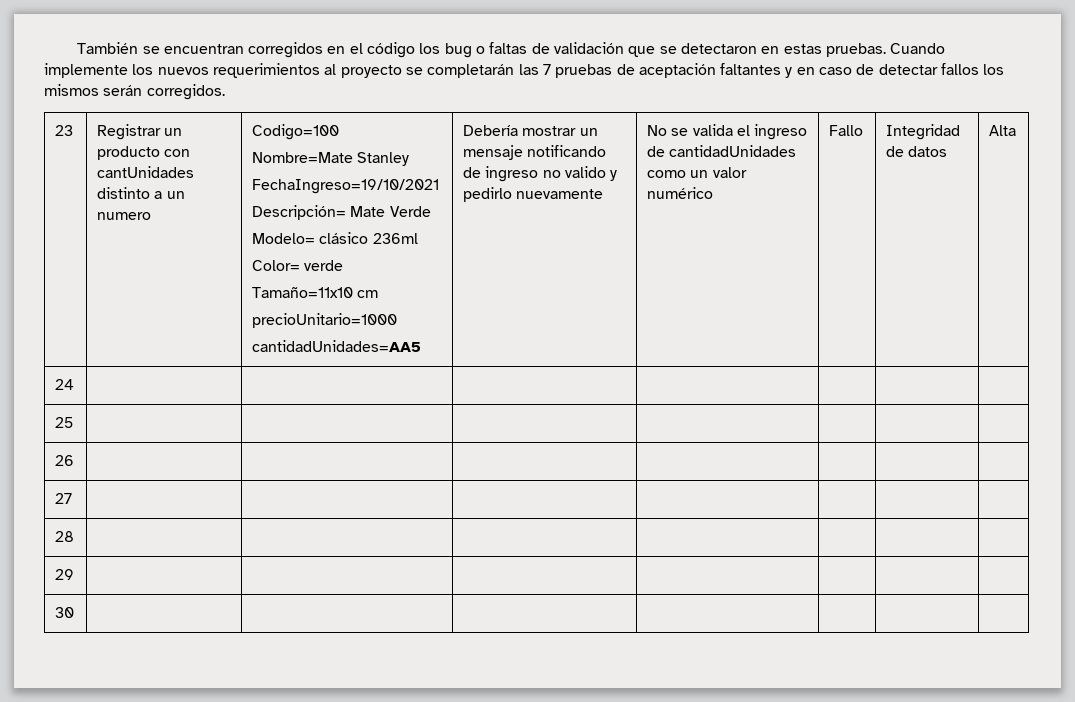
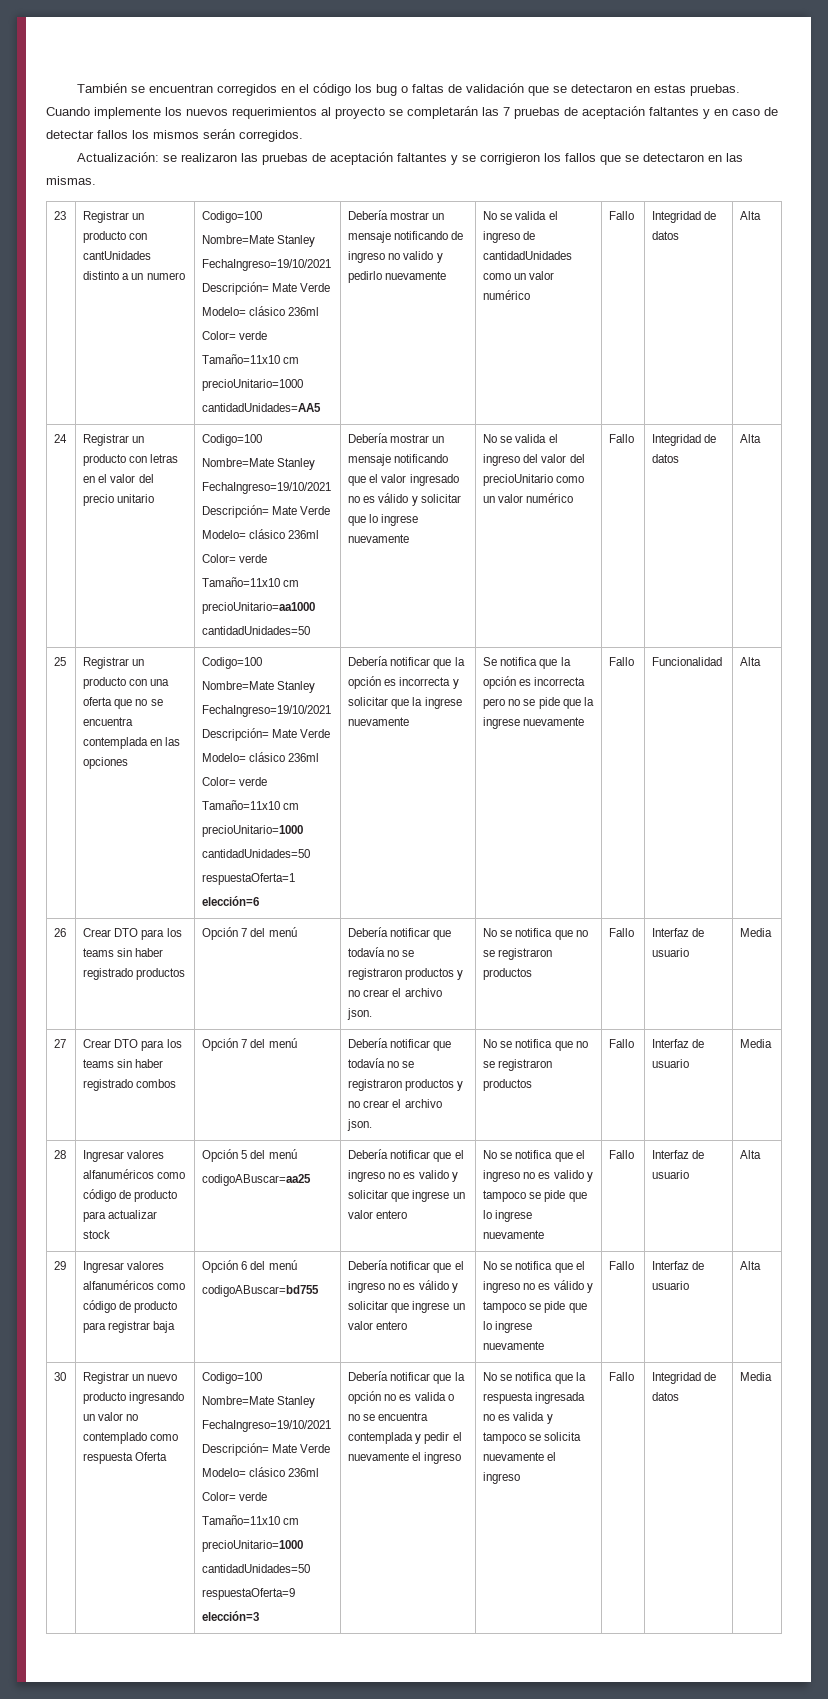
(225, 92) none -> [77,152,744,165] [46,176,96,185] // Actualización: se realizaron las pruebas de aceptación faltantes y se corrigieron los fallos que se detectaron en las mismas.
[55,417,74,428] [55,455,75,466] [55,493,73,504] [55,531,75,542] [55,569,75,580] [55,607,75,618] | | | | | | // 25 | | | | | | | // 26 | | | | | | | // 27 | | | | | | | // 28 | | | | | | | // 29 | | | | | | | // 30 | | | | | | | -> [83,434,145,446] [83,454,179,466] [83,474,154,483] [83,494,155,506] [202,434,263,446] [202,458,316,470] [202,482,332,494] [202,505,331,518] [202,529,320,539] [202,554,268,563] [202,577,300,587] [202,602,316,614] [202,626,311,635] [348,433,445,443] [348,454,449,466] [348,474,459,486] [348,493,461,506] [348,514,419,526] [348,534,410,543] [483,434,558,443] [483,454,585,466] [483,474,585,486] [483,493,574,503] [609,434,635,443] [652,434,717,446] [652,454,680,463] [740,434,762,443] [54,657,67,666] [83,657,145,669] [83,677,170,689] [83,697,163,709] [83,717,134,726] [83,737,181,749] [83,757,129,769] [202,657,263,669] [202,681,316,693] [202,705,332,717] [202,728,331,741] [202,752,320,762] [202,777,268,786] [202,800,300,810] [202,825,304,837] [202,849,311,858] [202,873,296,885] [202,896,260,906] [348,656,465,669] [348,676,459,689] [348,697,462,709] [348,717,410,726] [483,657,571,669] [483,676,586,689] [483,697,594,709] [483,717,585,729] [609,657,635,666] [652,657,723,666] [740,657,762,666] [54,928,67,937] [83,928,182,940] [83,948,164,957] [83,968,186,980] [202,927,297,940] [348,927,452,940] [348,947,415,957] [348,968,464,980] [348,988,442,997] [347,1008,373,1020] [483,928,588,940] [483,948,553,960] [483,968,533,980] [609,928,635,937] [652,928,705,937] [652,948,690,957] [740,928,773,937] [54,1039,67,1048] [83,1039,182,1051] [83,1059,164,1068] [83,1079,177,1091] [202,1038,297,1051] [348,1038,452,1051] [348,1058,415,1068] [348,1079,464,1091] [348,1099,442,1108] [347,1119,373,1131] [483,1039,588,1051] [483,1059,553,1071] [483,1079,533,1091] [609,1039,635,1048] [652,1039,705,1048] [652,1059,690,1068] [740,1039,773,1048] [54,1150,67,1159] [83,1150,165,1162] [83,1169,186,1179] [83,1189,178,1202] [83,1210,158,1222] [83,1230,111,1239] [202,1149,297,1162] [202,1174,312,1186] [348,1149,464,1162] [348,1170,458,1182] [348,1190,465,1202] [348,1210,408,1219] [483,1150,585,1162] [483,1170,593,1182] [483,1190,587,1202] [483,1210,533,1222] [483,1230,545,1239] [609,1150,635,1159] [652,1150,705,1159] [652,1170,690,1179] [740,1150,762,1159] [54,1261,67,1270] [83,1261,165,1273] [83,1280,186,1290] [83,1300,178,1313] [83,1321,176,1333] [202,1260,297,1273] [202,1285,320,1297] [348,1260,464,1273] [348,1280,458,1293] [348,1301,465,1313] [348,1321,408,1330] [483,1261,585,1273] [483,1280,593,1293] [483,1301,587,1313] [483,1321,533,1333] [483,1341,545,1350] [609,1261,635,1270] [652,1261,705,1270] [652,1281,690,1290] [740,1261,762,1270] [54,1372,67,1381] [83,1372,178,1384] [83,1392,185,1404] [83,1412,139,1421] [83,1432,179,1444] [83,1452,168,1464] [202,1372,263,1384] [202,1396,316,1408] [202,1420,332,1432] [202,1443,331,1456] [202,1467,320,1477] [202,1492,268,1501] [202,1515,300,1525] [202,1540,304,1552] [202,1564,311,1573] [202,1588,296,1600] [202,1611,260,1621] [348,1371,465,1384] [348,1391,454,1404] [348,1412,429,1421] [348,1432,462,1444] [348,1452,462,1464] [483,1372,586,1384] [483,1392,586,1404] [483,1412,553,1424] [483,1432,582,1444] [483,1452,557,1461] [483,1472,521,1484] [609,1372,635,1381] [652,1372,717,1384] [652,1392,680,1401] [740,1372,773,1381] Registrar un producto con letras en el valor del precio unitario | Codigo=100 // Nombre=Mate Stanley // FechaIngreso=19/10/2021 // Descripción= Mate Verde // Modelo= clásico 236ml // Color= verde // Tamaño=11x10 cm // precioUnitario=aa1000 // cantidadUnidades=50 | Debería mostrar un mensaje notificando que el valor ingresado no es válido y solicitar que lo ingrese nuevamente | No se valida el ingreso del valor del precioUnitario como un valor numérico | Fallo | Integridad de datos | Alta // 25 | Registrar un producto con una oferta que no se encuentra contemplada en las opciones | Codigo=100 // Nombre=Mate Stanley // FechaIngreso=19/10/2021 // Descripción= Mate Verde // Modelo= clásico 236ml // Color= verde // Tamaño=11x10 cm // precioUnitario=1000 // cantidadUnidades=50 // respuestaOferta=1 // elección=6 | Debería notificar que la opción es incorrecta y solicitar que la ingrese nuevamente | Se notifica que la opción es incorrecta pero no se pide que la ingrese nuevamente | Fallo | Funcionalidad | Alta // 26 | Crear DTO para los teams sin haber registrado productos | Opción 7 del menú | Debería notificar que todavía no se registraron productos y no crear el archivo json. | No se notifica que no se registraron productos | Fallo | Interfaz de usuario | Media // 27 | Crear DTO para los teams sin haber registrado combos | Opción 7 del menú | Debería notificar que todavía no se registraron productos y no crear el archivo json. | No se notifica que no se registraron productos | Fallo | Interfaz de usuario | Media // 28 | Ingresar valores alfanuméricos como código de producto para actualizar stock | Opción 5 del menú // codigoABuscar=aa25 | Debería notificar que el ingreso no es valido y solicitar que ingrese un valor entero | No se notifica que el ingreso no es valido y tampoco se pide que lo ingrese nuevamente | Fallo | Interfaz de usuario | Alta // 29 | Ingresar valores alfanuméricos como código de producto para registrar baja | Opción 6 del menú // codigoABuscar=bd755 | Debería notificar que el ingreso no es válido y solicitar que ingrese un valor entero | No se notifica que el ingreso no es válido y tampoco se pide que lo ingrese nuevamente | Fallo | Interfaz de usuario | Alta // 30 | Registrar un nuevo producto ingresando un valor no contemplado como respuesta Oferta | Codigo=100 // Nombre=Mate Stanley // FechaIngreso=19/10/2021 // Descripción= Mate Verde // Modelo= clásico 236ml // Color= verde // Tamaño=11x10 cm // precioUnitario=1000 // cantidadUnidades=50 // respuestaOferta=9 // elección=3 | Debería notificar que la opción no es valida o no se encuentra contemplada y pedir el nuevamente el ingreso | No se notifica que la respuesta ingresada no es valida y tampoco se solicita nuevamente el ingreso | Fallo | Integridad de datos | Media

